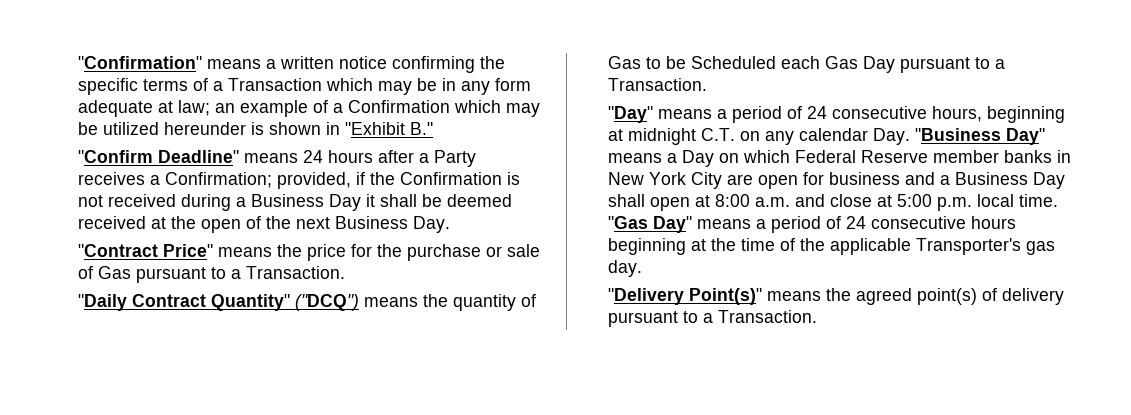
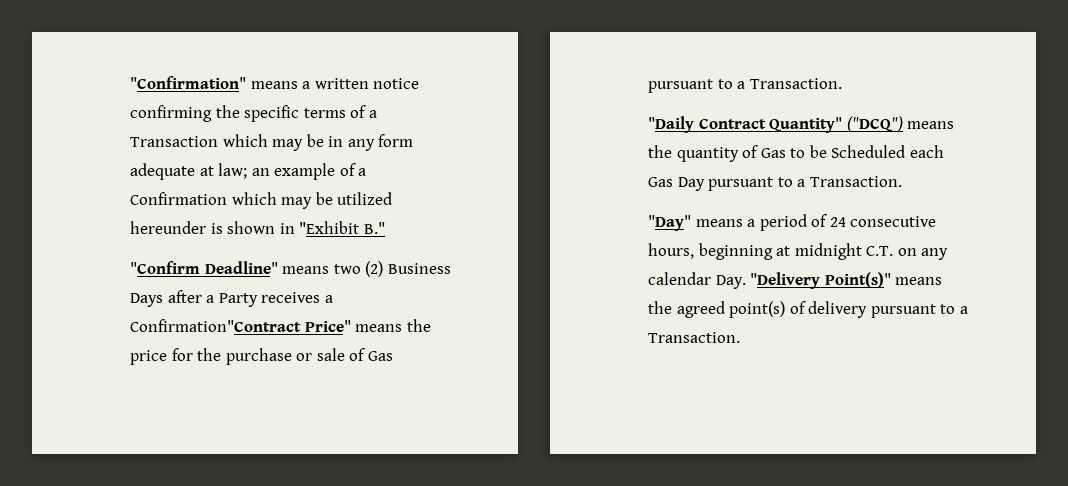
[303,150,374,163] 24 hours -> [333,261,451,277] [129,293,163,307] two (2) Business Days
[165,172,521,189] [78,194,513,211] [78,216,451,233] [78,244,159,257] Confirmation; provided, if the Confirmation is not received during a Business Day it shall be deemed received at the open of the next Business Day. // "Contract -> [129,319,301,332] Confirmation"Contract
[915,128,1046,145] [608,150,1072,167] [608,172,1066,189] [608,194,1059,211] [608,216,1017,233] [608,238,1056,255] [608,260,643,277] "Business Day" means a Day on which Federal Reserve member banks in New York City are open for business and a Business Day shall open at 8:00 a.m. and close at 5:00 p.m. local time. "Gas Day" means a period of 24 consecutive hours beginning at the time of the applicable Transporter's gas day. // -> (746, 282) none

